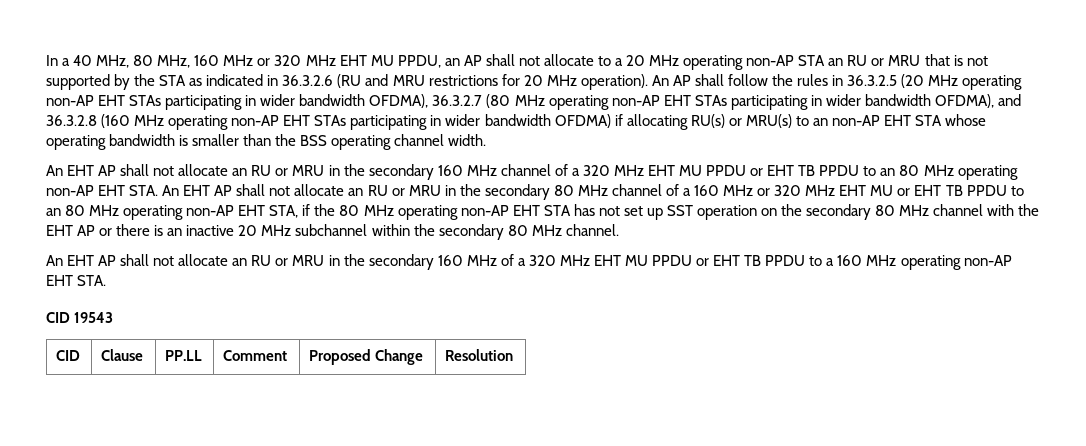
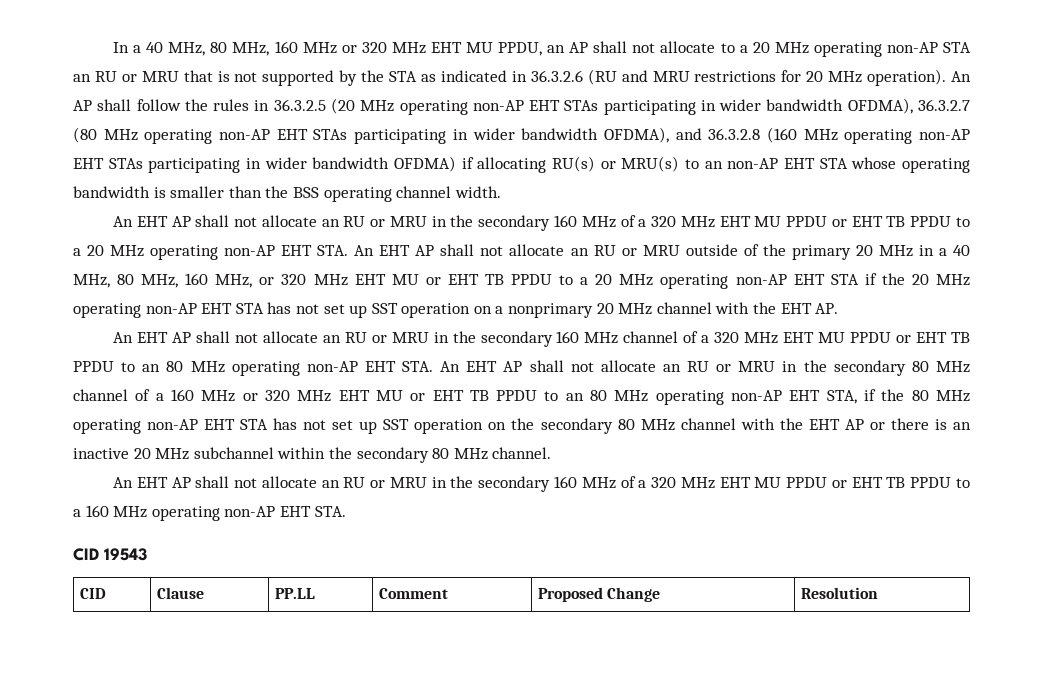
(487, 140) none -> [113,215,970,231] [73,244,970,260] [73,273,971,289] [73,302,839,318] // An EHT AP shall not allocate an RU or MRU in the secondary 160 MHz of a 320 MHz EHT MU PPDU or EHT TB PPDU to a 20 MHz operating non-AP EHT STA. An EHT AP shall not allocate an RU or MRU outside of the primary 20 MHz in a 40 MHz, 80 MHz, 160 MHz, or 320 MHz EHT MU or EHT TB PPDU to a 20 MHz operating non-AP EHT STA if the 20 MHz operating non-AP EHT STA has not set up SST operation on a nonprimary 20 MHz channel with the EHT AP.

